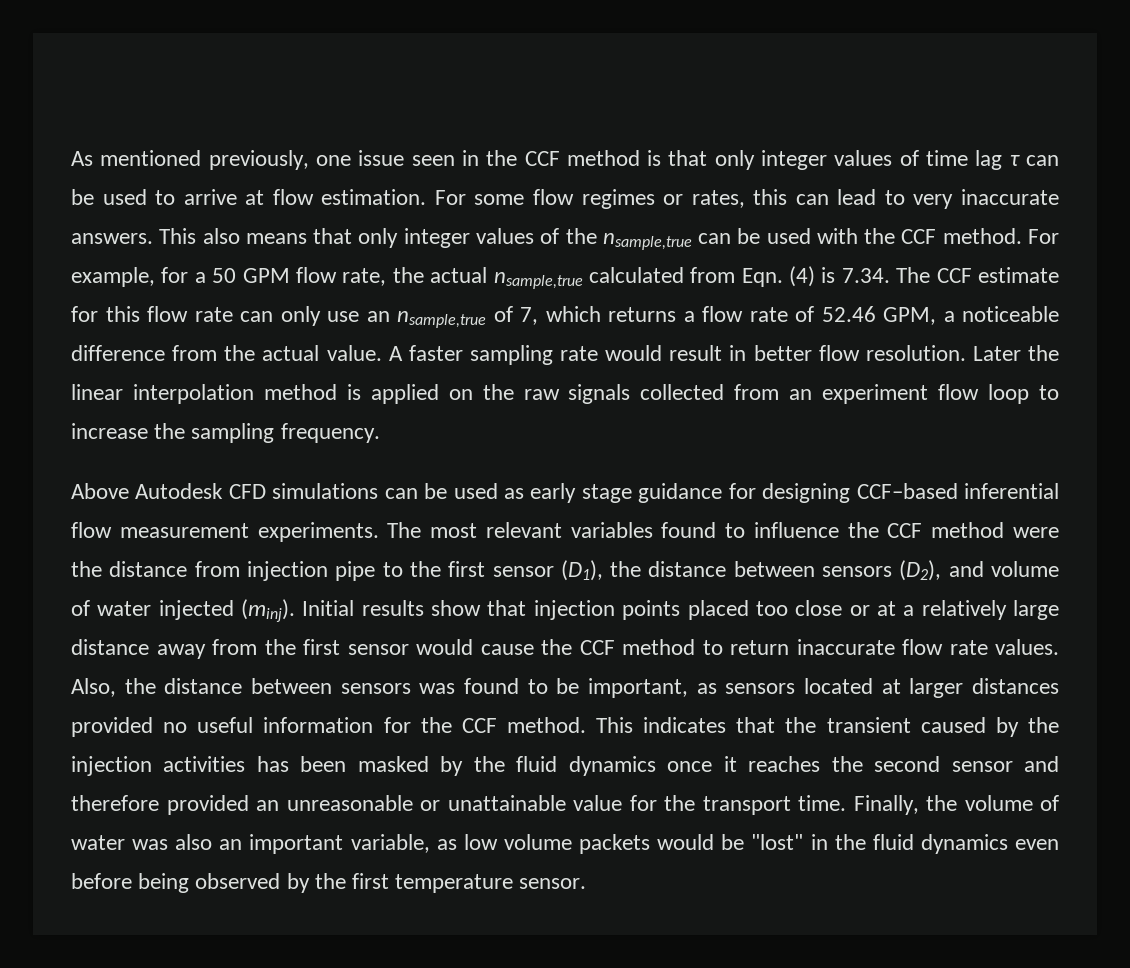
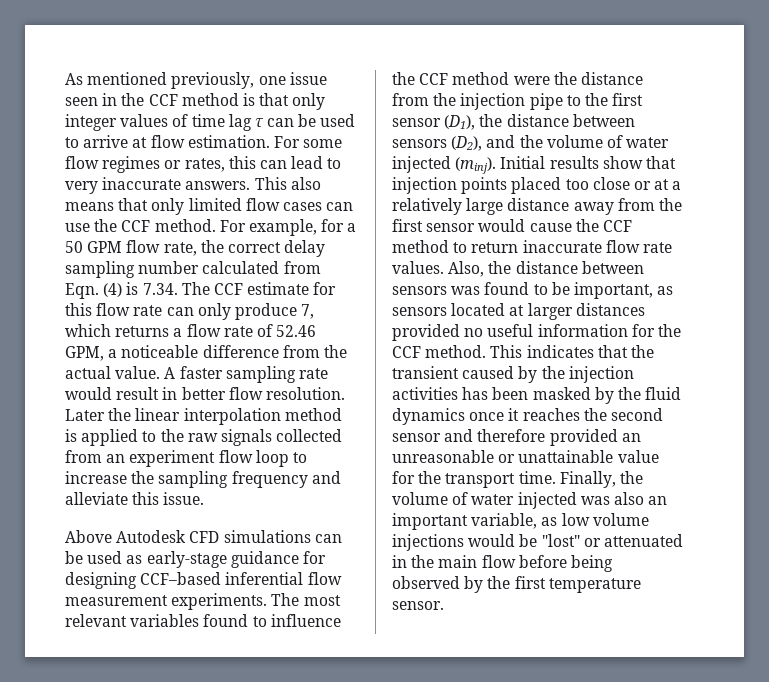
[403,228,858,250] integer values of the nsample,true can be used with -> [188,198,354,211] [65,223,90,232] limited flow cases can use
[430,267,583,289] actual nsample,true -> [227,240,326,257] [65,261,200,278] correct delay sampling number
[327,306,513,328] use an nsample,true of -> [234,303,297,320] produce
[448,389,473,400] on -> [142,431,157,442] to
[280,423,380,443] frequency. -> [231,471,341,488] [65,492,205,505] frequency and alleviate this issue.
[530,483,632,503] early stage -> [146,551,227,568] early-stage
(240, 569) none -> [433,93,457,106] the
(984, 569) none -> [519,135,543,148] the
(125, 842) none -> [517,492,577,509] injected
[579,834,651,854] packets -> [392,534,464,551] injections
[810,834,1059,854] in the fluid dynamics even -> [583,534,683,547] [392,555,516,568] or attenuated in the main flow

